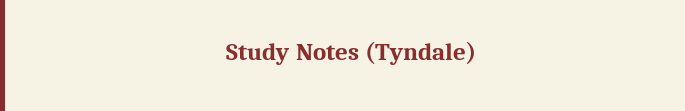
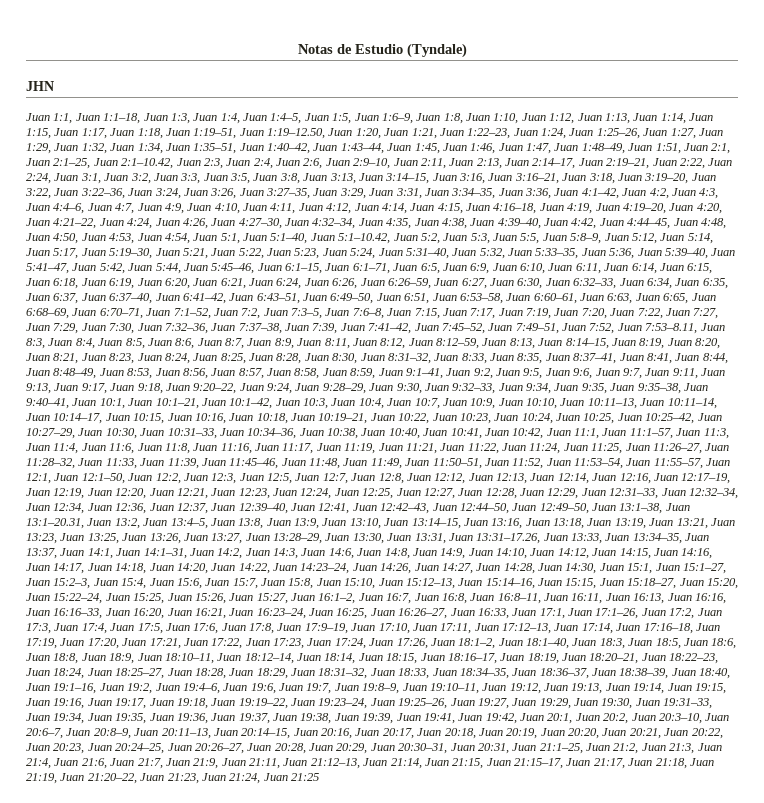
[225,41,477,65] Study Notes (Tyndale) -> [297,43,467,58] [26,81,54,91] [26,113,713,124] [26,128,723,139] [26,143,731,154] [26,158,733,169] [26,173,716,184] [25,188,719,199] [26,203,722,214] [26,218,726,229] [26,233,713,244] [26,248,736,259] [26,263,713,274] [26,278,728,289] [26,293,716,304] [26,308,719,319] [26,323,725,334] [26,338,720,349] [26,353,728,364] [26,368,725,379] [26,383,708,394] [26,398,717,409] [26,413,722,424] [26,428,729,439] [26,443,730,454] [26,458,731,469] [26,473,731,484] [26,488,738,499] [26,503,690,514] [26,518,735,529] [26,533,710,544] [26,548,713,559] [26,563,726,574] [26,578,738,589] [26,593,726,604] [26,608,722,619] [26,623,720,634] [26,638,737,649] [26,653,719,664] [26,668,731,679] [26,683,726,694] [26,698,713,709] [26,713,730,724] [26,728,723,739] [26,743,722,754] [26,758,714,769] [26,773,319,784] Notas de Estudio (Tyndale) // JHN // Juan 1:1, Juan 1:1–18, Juan 1:3, Juan 1:4, Juan 1:4–5, Juan 1:5, Juan 1:6–9, Juan 1:8, Juan 1:10, Juan 1:12, Juan 1:13, Juan 1:14, Juan 1:15, Juan 1:17, Juan 1:18, Juan 1:19–51, Juan 1:19–12.50, Juan 1:20, Juan 1:21, Juan 1:22–23, Juan 1:24, Juan 1:25–26, Juan 1:27, Juan 1:29, Juan 1:32, Juan 1:34, Juan 1:35–51, Juan 1:40–42, Juan 1:43–44, Juan 1:45, Juan 1:46, Juan 1:47, Juan 1:48–49, Juan 1:51, Juan 2:1, Juan 2:1–25, Juan 2:1–10.42, Juan 2:3, Juan 2:4, Juan 2:6, Juan 2:9–10, Juan 2:11, Juan 2:13, Juan 2:14–17, Juan 2:19–21, Juan 2:22, Juan 2:24, Juan 3:1, Juan 3:2, Juan 3:3, Juan 3:5, Juan 3:8, Juan 3:13, Juan 3:14–15, Juan 3:16, Juan 3:16–21, Juan 3:18, Juan 3:19–20, Juan 3:22, Juan 3:22–36, Juan 3:24, Juan 3:26, Juan 3:27–35, Juan 3:29, Juan 3:31, Juan 3:34–35, Juan 3:36, Juan 4:1–42, Juan 4:2, Juan 4:3, Juan 4:4–6, Juan 4:7, Juan 4:9, Juan 4:10, Juan 4:11, Juan 4:12, Juan 4:14, Juan 4:15, Juan 4:16–18, Juan 4:19, Juan 4:19–20, Juan 4:20, Juan 4:21–22, Juan 4:24, Juan 4:26, Juan 4:27–30, Juan 4:32–34, Juan 4:35, Juan 4:38, Juan 4:39–40, Juan 4:42, Juan 4:44–45, Juan 4:48, Juan 4:50, Juan 4:53, Juan 4:54, Juan 5:1, Juan 5:1–40, Juan 5:1–10.42, Juan 5:2, Juan 5:3, Juan 5:5, Juan 5:8–9, Juan 5:12, Juan 5:14, Juan 5:17, Juan 5:19–30, Juan 5:21, Juan 5:22, Juan 5:23, Juan 5:24, Juan 5:31–40, Juan 5:32, Juan 5:33–35, Juan 5:36, Juan 5:39–40, Juan 5:41–47, Juan 5:42, Juan 5:44, Juan 5:45–46, Juan 6:1–15, Juan 6:1–71, Juan 6:5, Juan 6:9, Juan 6:10, Juan 6:11, Juan 6:14, Juan 6:15, Juan 6:18, Juan 6:19, Juan 6:20, Juan 6:21, Juan 6:24, Juan 6:26, Juan 6:26–59, Juan 6:27, Juan 6:30, Juan 6:32–33, Juan 6:34, Juan 6:35, Juan 6:37, Juan 6:37–40, Juan 6:41–42, Juan 6:43–51, Juan 6:49–50, Juan 6:51, Juan 6:53–58, Juan 6:60–61, Juan 6:63, Juan 6:65, Juan 6:68–69, Juan 6:70–71, Juan 7:1–52, Juan 7:2, Juan 7:3–5, Juan 7:6–8, Juan 7:15, Juan 7:17, Juan 7:19, Juan 7:20, Juan 7:22, Juan 7:27, Juan 7:29, Juan 7:30, Juan 7:32–36, Juan 7:37–38, Juan 7:39, Juan 7:41–42, Juan 7:45–52, Juan 7:49–51, Juan 7:52, Juan 7:53–8.11, Juan 8:3, Juan 8:4, Juan 8:5, Juan 8:6, Juan 8:7, Juan 8:9, Juan 8:11, Juan 8:12, Juan 8:12–59, Juan 8:13, Juan 8:14–15, Juan 8:19, Juan 8:20, Juan 8:21, Juan 8:23, Juan 8:24, Juan 8:25, Juan 8:28, Juan 8:30, Juan 8:31–32, Juan 8:33, Juan 8:35, Juan 8:37–41, Juan 8:41, Juan 8:44, Juan 8:48–49, Juan 8:53, Juan 8:56, Juan 8:57, Juan 8:58, Juan 8:59, Juan 9:1–41, Juan 9:2, Juan 9:5, Juan 9:6, Juan 9:7, Juan 9:11, Juan 9:13, Juan 9:17, Juan 9:18, Juan 9:20–22, Juan 9:24, Juan 9:28–29, Juan 9:30, Juan 9:32–33, Juan 9:34, Juan 9:35, Juan 9:35–38, Juan 9:40–41, Juan 10:1, Juan 10:1–21, Juan 10:1–42, Juan 10:3, Juan 10:4, Juan 10:7, Juan 10:9, Juan 10:10, Juan 10:11–13, Juan 10:11–14, Juan 10:14–17, Juan 10:15, Juan 10:16, Juan 10:18, Juan 10:19–21, Juan 10:22, Juan 10:23, Juan 10:24, Juan 10:25, Juan 10:25–42, Juan 10:27–29, Juan 10:30, Juan 10:31–33, Juan 10:34–36, Juan 10:38, Juan 10:40, Juan 10:41, Juan 10:42, Juan 11:1, Juan 11:1–57, Juan 11:3, Juan 11:4, Juan 11:6, Juan 11:8, Juan 11:16, Juan 11:17, Juan 11:19, Juan 11:21, Juan 11:22, Juan 11:24, Juan 11:25, Juan 11:26–27, Juan 11:28–32, Juan 11:33, Juan 11:39, Juan 11:45–46, Juan 11:48, Juan 11:49, Juan 11:50–51, Juan 11:52, Juan 11:53–54, Juan 11:55–57, Juan 12:1, Juan 12:1–50, Juan 12:2, Juan 12:3, Juan 12:5, Juan 12:7, Juan 12:8, Juan 12:12, Juan 12:13, Juan 12:14, Juan 12:16, Juan 12:17–19, Juan 12:19, Juan 12:20, Juan 12:21, Juan 12:23, Juan 12:24, Juan 12:25, Juan 12:27, Juan 12:28, Juan 12:29, Juan 12:31–33, Juan 12:32–34, Juan 12:34, Juan 12:36, Juan 12:37, Juan 12:39–40, Juan 12:41, Juan 12:42–43, Juan 12:44–50, Juan 12:49–50, Juan 13:1–38, Juan 13:1–20.31, Juan 13:2, Juan 13:4–5, Juan 13:8, Juan 13:9, Juan 13:10, Juan 13:14–15, Juan 13:16, Juan 13:18, Juan 13:19, Juan 13:21, Juan 13:23, Juan 13:25, Juan 13:26, Juan 13:27, Juan 13:28–29, Juan 13:30, Juan 13:31, Juan 13:31–17.26, Juan 13:33, Juan 13:34–35, Juan 13:37, Juan 14:1, Juan 14:1–31, Juan 14:2, Juan 14:3, Juan 14:6, Juan 14:8, Juan 14:9, Juan 14:10, Juan 14:12, Juan 14:15, Juan 14:16, Juan 14:17, Juan 14:18, Juan 14:20, Juan 14:22, Juan 14:23–24, Juan 14:26, Juan 14:27, Juan 14:28, Juan 14:30, Juan 15:1, Juan 15:1–27, Juan 15:2–3, Juan 15:4, Juan 15:6, Juan 15:7, Juan 15:8, Juan 15:10, Juan 15:12–13, Juan 15:14–16, Juan 15:15, Juan 15:18–27, Juan 15:20, Juan 15:22–24, Juan 15:25, Juan 15:26, Juan 15:27, Juan 16:1–2, Juan 16:7, Juan 16:8, Juan 16:8–11, Juan 16:11, Juan 16:13, Juan 16:16, Juan 16:16–33, Juan 16:20, Juan 16:21, Juan 16:23–24, Juan 16:25, Juan 16:26–27, Juan 16:33, Juan 17:1, Juan 17:1–26, Juan 17:2, Juan 17:3, Juan 17:4, Juan 17:5, Juan 17:6, Juan 17:8, Juan 17:9–19, Juan 17:10, Juan 17:11, Juan 17:12–13, Juan 17:14, Juan 17:16–18, Juan 17:19, Juan 17:20, Juan 17:21, Juan 17:22, Juan 17:23, Juan 17:24, Juan 17:26, Juan 18:1–2, Juan 18:1–40, Juan 18:3, Juan 18:5, Juan 18:6, Juan 18:8, Juan 18:9, Juan 18:10–11, Juan 18:12–14, Juan 18:14, Juan 18:15, Juan 18:16–17, Juan 18:19, Juan 18:20–21, Juan 18:22–23, Juan 18:24, Juan 18:25–27, Juan 18:28, Juan 18:29, Juan 18:31–32, Juan 18:33, Juan 18:34–35, Juan 18:36–37, Juan 18:38–39, Juan 18:40, Juan 19:1–16, Juan 19:2, Juan 19:4–6, Juan 19:6, Juan 19:7, Juan 19:8–9, Juan 19:10–11, Juan 19:12, Juan 19:13, Juan 19:14, Juan 19:15, Juan 19:16, Juan 19:17, Juan 19:18, Juan 19:19–22, Juan 19:23–24, Juan 19:25–26, Juan 19:27, Juan 19:29, Juan 19:30, Juan 19:31–33, Juan 19:34, Juan 19:35, Juan 19:36, Juan 19:37, Juan 19:38, Juan 19:39, Juan 19:41, Juan 19:42, Juan 20:1, Juan 20:2, Juan 20:3–10, Juan 20:6–7, Juan 20:8–9, Juan 20:11–13, Juan 20:14–15, Juan 20:16, Juan 20:17, Juan 20:18, Juan 20:19, Juan 20:20, Juan 20:21, Juan 20:22, Juan 20:23, Juan 20:24–25, Juan 20:26–27, Juan 20:28, Juan 20:29, Juan 20:30–31, Juan 20:31, Juan 21:1–25, Juan 21:2, Juan 21:3, Juan 21:4, Juan 21:6, Juan 21:7, Juan 21:9, Juan 21:11, Juan 21:12–13, Juan 21:14, Juan 21:15, Juan 21:15–17, Juan 21:17, Juan 21:18, Juan 21:19, Juan 21:20–22, Juan 21:23, Juan 21:24, Juan 21:25

